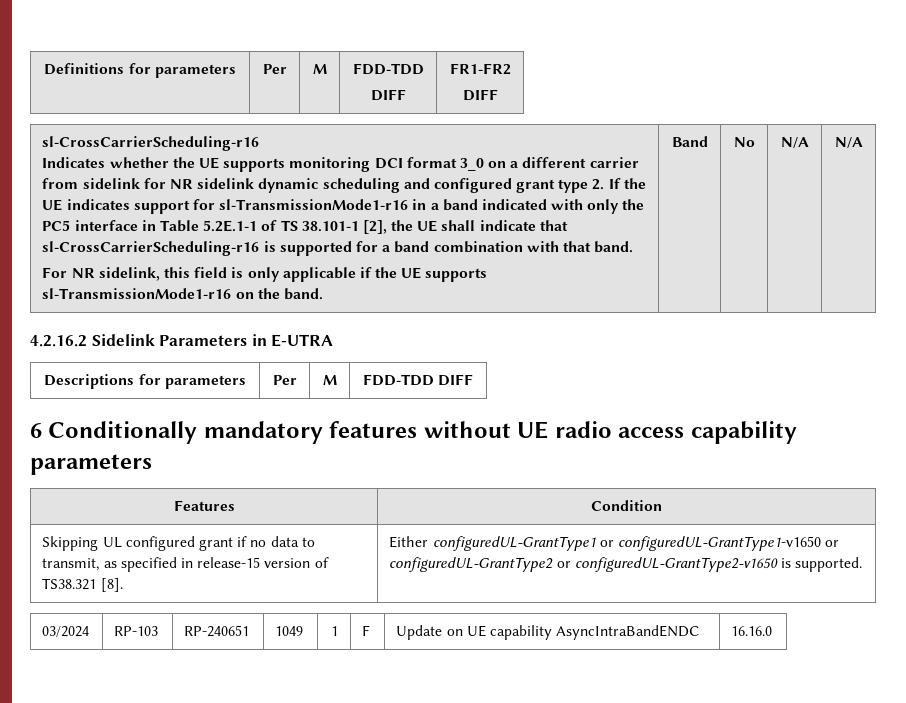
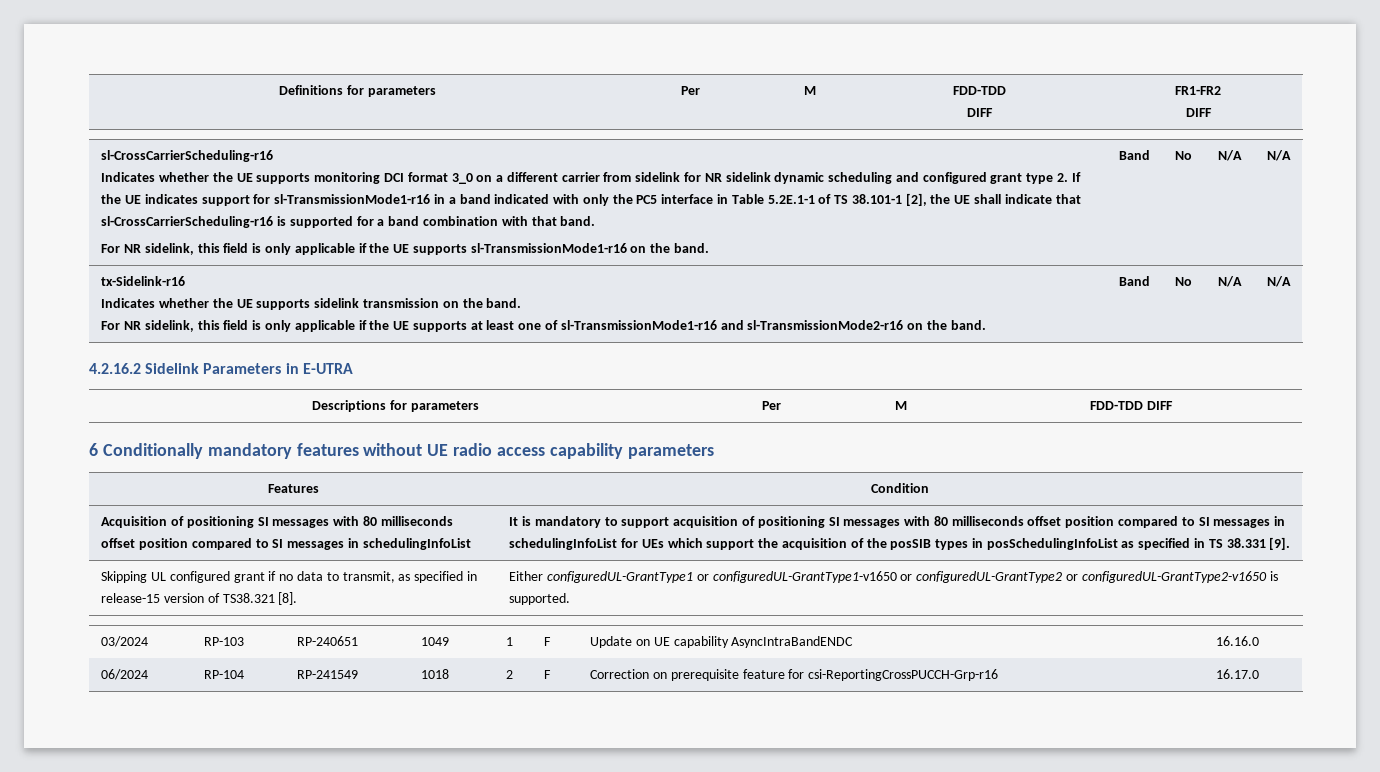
(863, 142) none -> [101,276,186,286] [101,298,522,310] [101,320,986,332] [1118,276,1150,286] [1175,277,1192,286] [1217,276,1242,287] [1266,276,1291,287] // tx-Sidelink-r16 // Indicates whether the UE supports sidelink transmission on the band. // For NR sidelink, this field is only applicable if the UE supports at least one of sl-TransmissionMode1-r16 and sl-TransmissionMode2-r16 on the band. | Band | No | N/A | N/A
(662, 505) none -> [101,516,453,528] [101,538,471,550] [509,516,1286,528] [509,537,1291,550] // Acquisition of positioning SI messages with 80 milliseconds offset position compared to SI messages in schedulingInfoList | It is mandatory to support acquisition of positioning SI messages with 80 milliseconds offset position compared to SI messages in schedulingInfoList for UEs which support the acquisition of the posSIB types in posSchedulingInfoList as specified in TS 38.331 [9].
(773, 631) none -> [101,669,149,680] [204,670,245,679] [297,670,359,679] [421,669,450,679] [505,670,513,679] [544,670,552,679] [590,669,999,681] [1216,669,1260,679] // 06/2024 | RP-104 | RP-241549 | 1018 | 2 | F | Correction on prerequisite feature for csi-ReportingCrossPUCCH-Grp-r16 | 16.17.0

